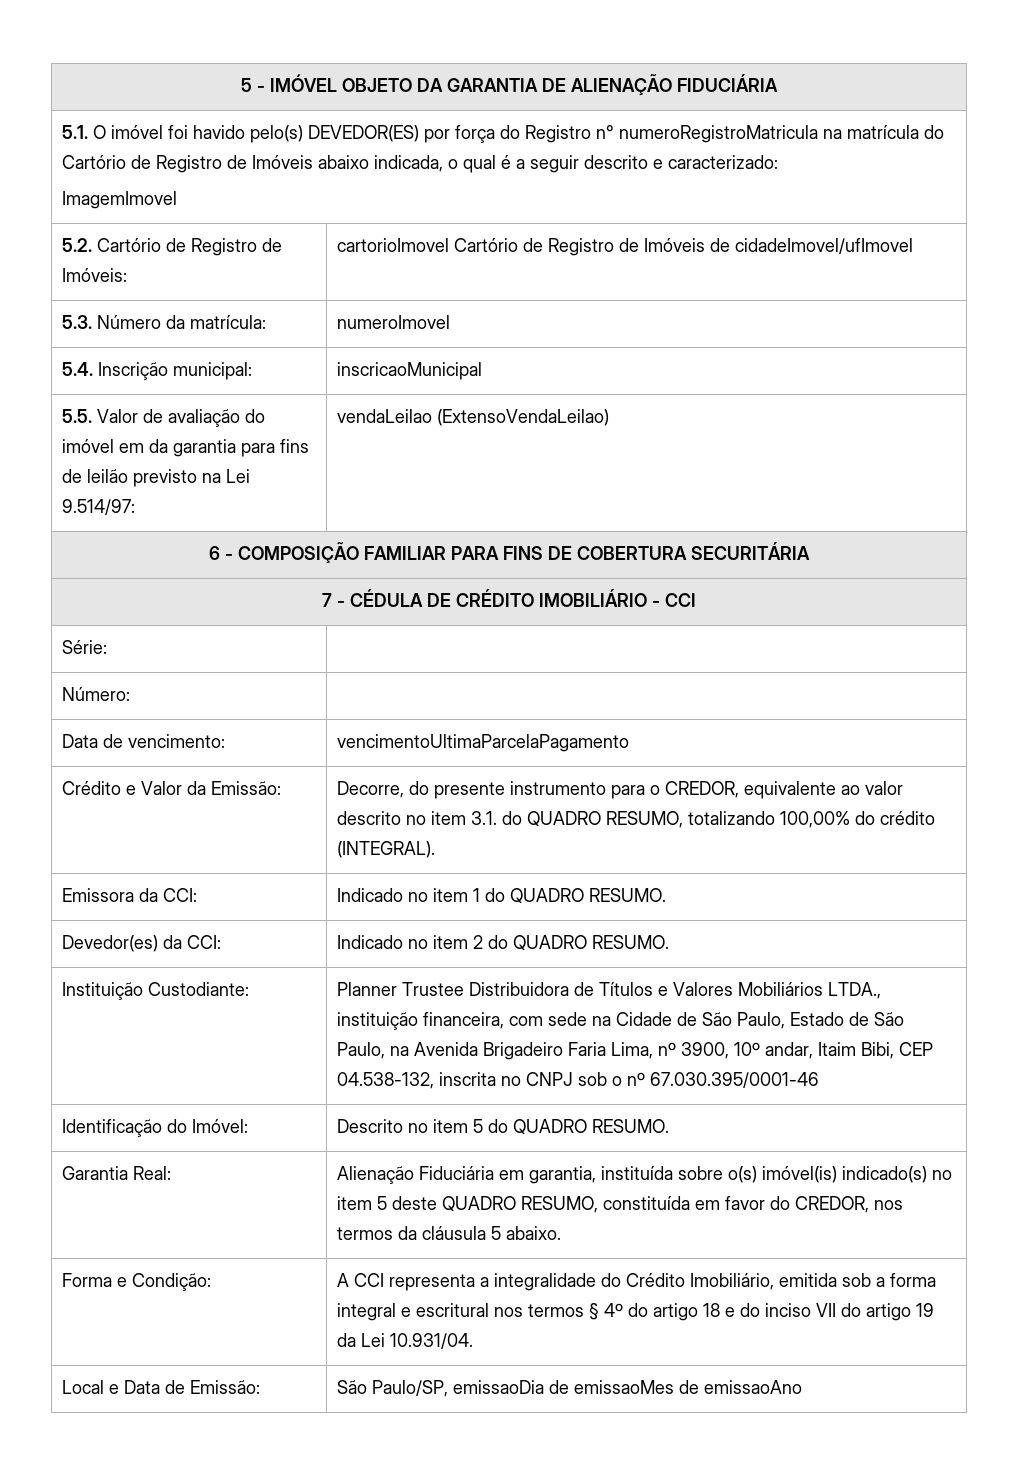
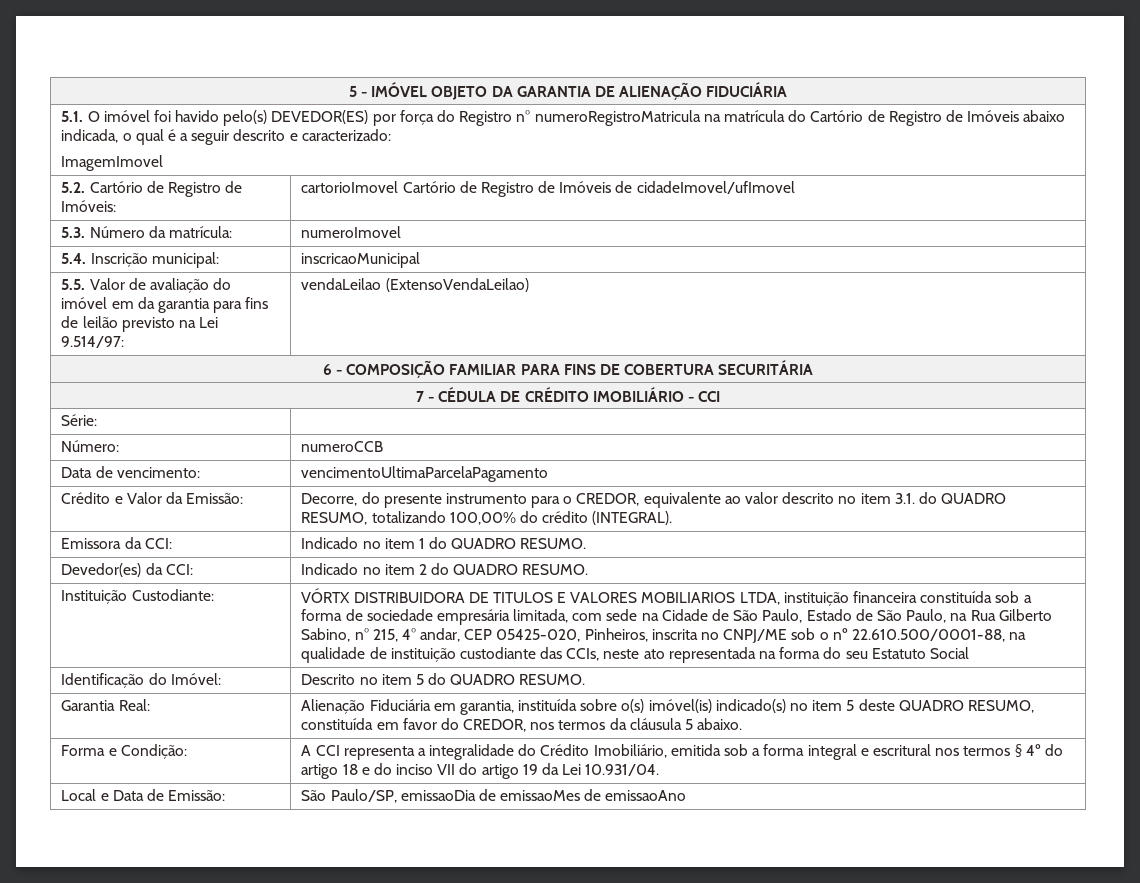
(131, 694) none -> [301,441,384,452] numeroCCB
[337,982,882,999] [337,1012,505,1030] Planner Trustee Distribuidora de Títulos e Valores Mobiliários LTDA., instituição financeira, -> [301,588,1032,606] [301,609,569,625] VÓRTX DISTRIBUIDORA DE TITULOS E VALORES MOBILIARIOS LTDA, instituição financeira constituída sob a forma de sociedade empresária limitada,
[414,1042,934,1060] [337,1072,435,1089] Avenida Brigadeiro Faria Lima, nº 3900, 10º andar, Itaim Bibi, CEP 04.538-132, -> [970,609,1052,621] [301,628,648,642] Rua Gilberto Sabino, n° 215, 4° andar, CEP 05425-020, Pinheiros,
[526,1072,574,1086] CNPJ -> [723,629,788,643] CNPJ/ME
[650,1072,820,1088] 67.030.395/0001-46 -> [851,629,1027,642] [301,647,969,663] 22.610.500/0001-88, na qualidade de instituição custodiante das CCIs, neste ato representada na forma do seu Estatuto Social

